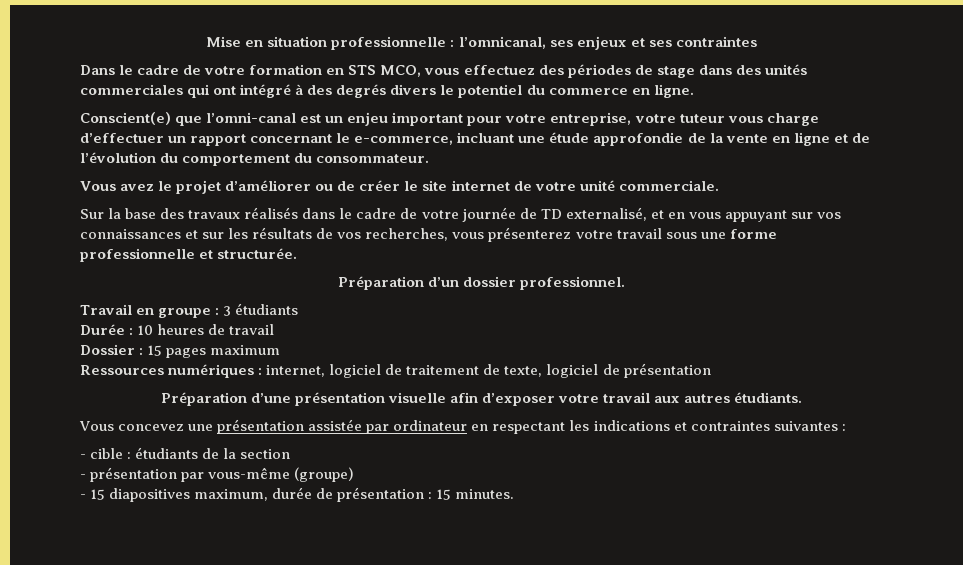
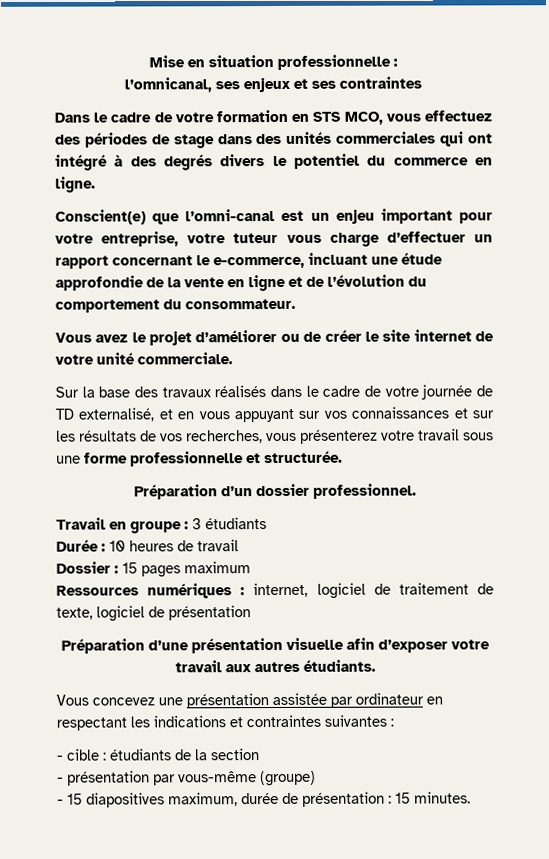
(455, 43) none -> (398, 62) //

